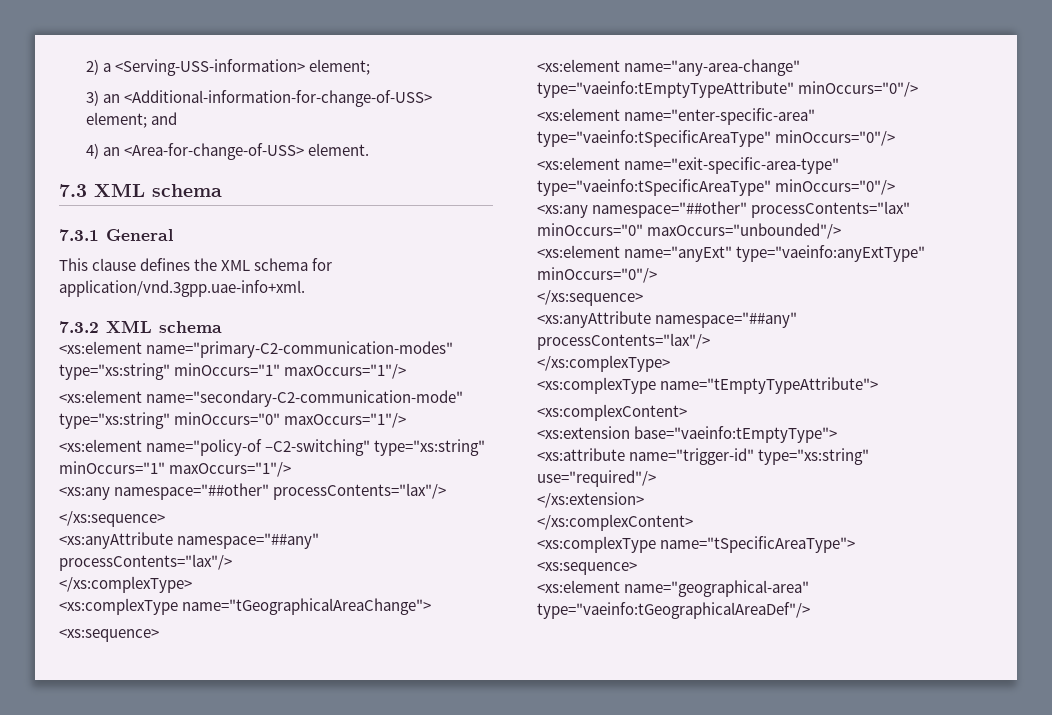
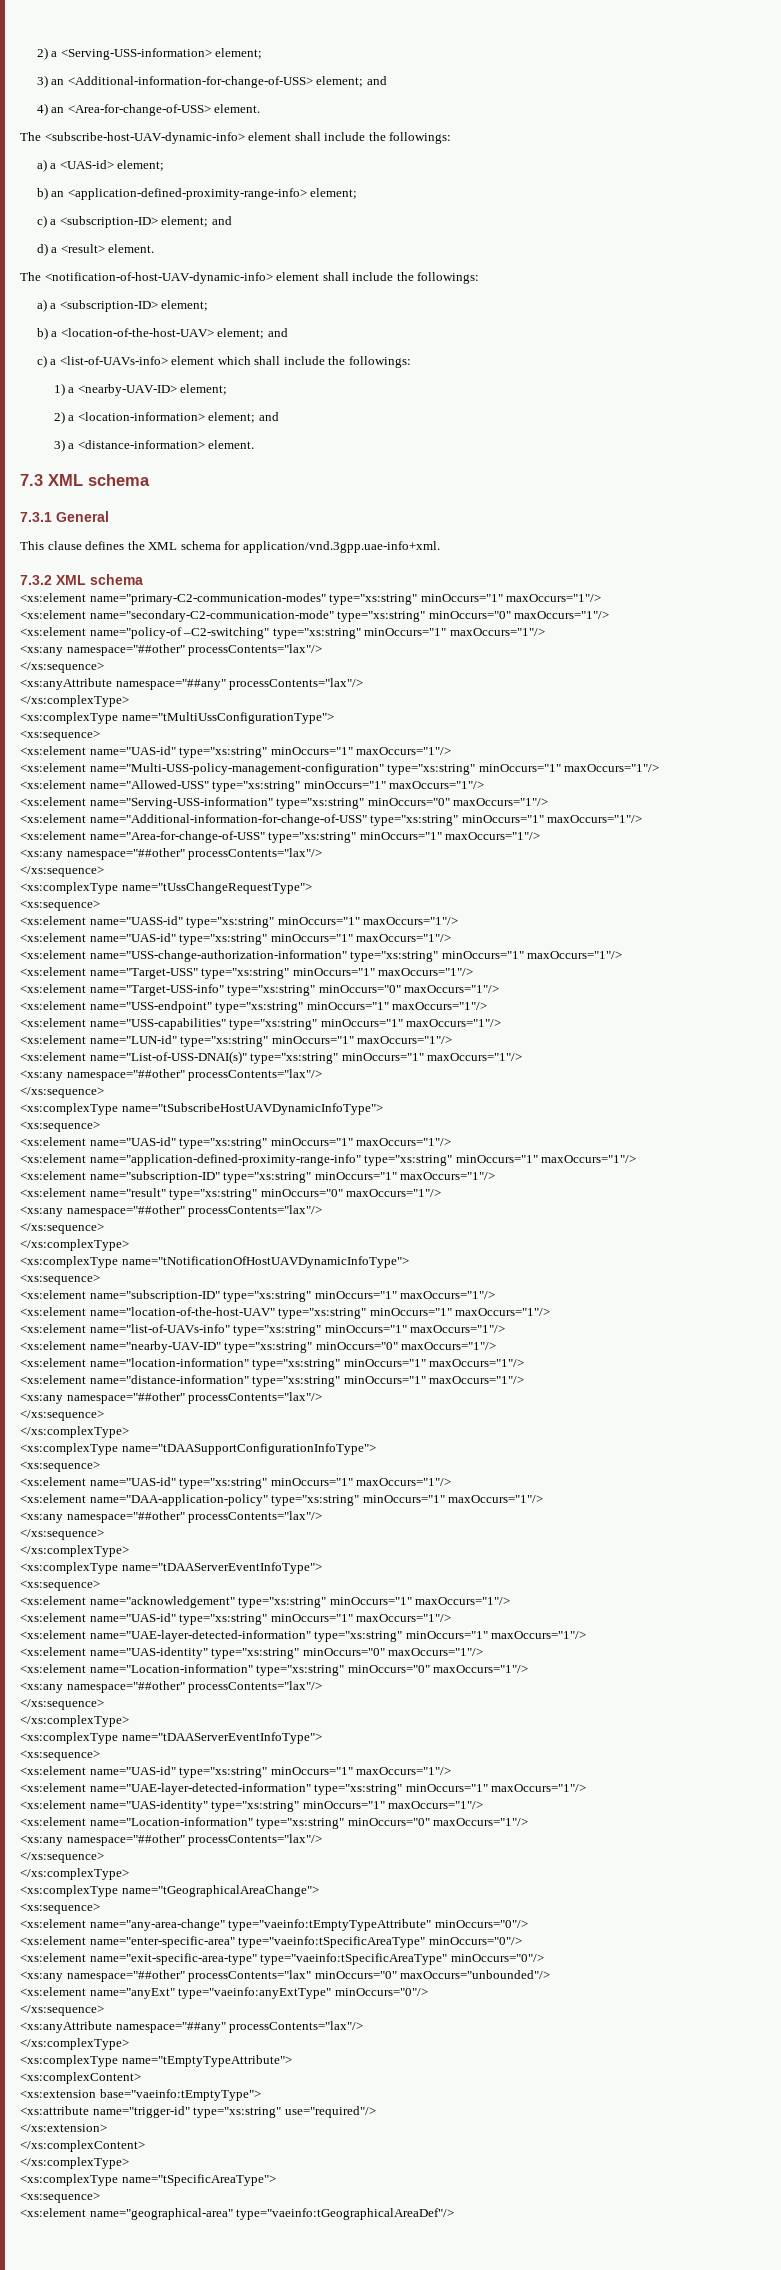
(369, 149) none -> [20,132,452,144] [36,159,165,172] [36,187,358,200] [36,215,232,228] [36,243,155,256] [20,272,480,284] [36,299,209,312] [36,327,288,340] [36,355,411,368] [53,383,228,396] [53,411,279,424] [53,439,255,452] // The <subscribe-host-UAV-dynamic-info> element shall include the followings: // a) a <UAS-id> element; // b) an <application-defined-proximity-range-info> element; // c) a <subscription-ID> element; and // d) a <result> element. // The <notification-of-host-UAV-dynamic-info> element shall include the followings: // a) a <subscription-ID> element; // b) a <location-of-the-host-UAV> element; and // c) a <list-of-UAVs-info> element which shall include the followings: // 1) a <nearby-UAV-ID> element; // 2) a <location-information> element; and // 3) a <distance-information> element.
(192, 584) none -> [20,712,334,724] [20,730,100,741] [20,746,452,758] [20,763,660,775] [20,780,485,792] [20,797,549,809] [20,814,643,826] [20,831,541,843] [20,848,323,860] [20,866,104,877] [20,882,312,894] [20,900,100,911] [20,916,459,928] [20,933,452,945] [20,950,623,962] [20,967,474,979] [20,984,500,996] [20,1001,488,1013] [20,1018,502,1030] [20,1035,453,1047] [20,1051,523,1064] [20,1069,323,1081] [20,1087,104,1098] [20,1103,383,1115] [20,1121,100,1132] [20,1137,452,1149] [20,1154,637,1166] [20,1171,496,1183] [20,1188,442,1200] [20,1205,323,1217] [20,1223,104,1234] [20,1239,129,1251] [20,1256,409,1268] [20,1274,100,1285] [20,1290,496,1302] [20,1307,551,1319] [20,1324,506,1336] [20,1341,497,1353] [20,1358,525,1370] [20,1375,525,1387] [20,1392,323,1404] [20,1410,104,1421] [20,1426,129,1438] [20,1443,376,1455] [20,1461,100,1472] [20,1477,452,1489] [20,1494,544,1506] [20,1511,323,1523] [20,1529,104,1540] [20,1545,129,1557] [20,1562,322,1574] [20,1580,100,1591] [20,1596,511,1608] [20,1613,452,1625] [20,1630,587,1642] [20,1647,484,1659] [20,1664,529,1676] [20,1681,323,1693] [20,1699,104,1710] [20,1715,129,1727] [20,1732,322,1744] [20,1750,100,1761] [20,1766,452,1778] [20,1783,587,1795] [20,1800,484,1812] [20,1817,529,1829] [20,1834,323,1846] [20,1852,104,1863] [20,1868,129,1880] // <xs:complexType name="tMultiUssConfigurationType"> // <xs:sequence> // <xs:element name="UAS-id" type="xs:string" minOccurs="1" maxOccurs="1"/> // <xs:element name="Multi-USS-policy-management-configuration" type="xs:string" minOccurs="1" maxOccurs="1"/> // <xs:element name="Allowed-USS" type="xs:string" minOccurs="1" maxOccurs="1"/> // <xs:element name="Serving-USS-information" type="xs:string" minOccurs="0" maxOccurs="1"/> // <xs:element name="Additional-information-for-change-of-USS" type="xs:string" minOccurs="1" maxOccurs="1"/> // <xs:element name="Area-for-change-of-USS" type="xs:string" minOccurs="1" maxOccurs="1"/> // <xs:any namespace="##other" processContents="lax"/> // </xs:sequence> // <xs:complexType name="tUssChangeRequestType"> // <xs:sequence> // <xs:element name="UASS-id" type="xs:string" minOccurs="1" maxOccurs="1"/> // <xs:element name="UAS-id" type="xs:string" minOccurs="1" maxOccurs="1"/> // <xs:element name="USS-change-authorization-information" type="xs:string" minOccurs="1" maxOccurs="1"/> // <xs:element name="Target-USS" type="xs:string" minOccurs="1" maxOccurs="1"/> // <xs:element name="Target-USS-info" type="xs:string" minOccurs="0" maxOccurs="1"/> // <xs:element name="USS-endpoint" type="xs:string" minOccurs="1" maxOccurs="1"/> // <xs:element name="USS-capabilities" type="xs:string" minOccurs="1" maxOccurs="1"/> // <xs:element name="LUN-id" type="xs:string" minOccurs="1" maxOccurs="1"/> // <xs:element name="List-of-USS-DNAI(s)" type="xs:string" minOccurs="1" maxOccurs="1"/> // <xs:any namespace="##other" processContents="lax"/> // </xs:sequence> // <xs:complexType name="tSubscribeHostUAVDynamicInfoType"> // <xs:sequence> // <xs:element name="UAS-id" type="xs:string" minOccurs="1" maxOccurs="1"/> // <xs:element name="application-defined-proximity-range-info" type="xs:string" minOccurs="1" maxOccurs="1"/> // <xs:element name="subscription-ID" type="xs:string" minOccurs="1" maxOccurs="1"/> // <xs:element name="result" type="xs:string" minOccurs="0" maxOccurs="1"/> // <xs:any namespace="##other" processContents="lax"/> // </xs:sequence> // </xs:complexType> // <xs:complexType name="tNotificationOfHostUAVDynamicInfoType"> // <xs:sequence> // <xs:element name="subscription-ID" type="xs:string" minOccurs="1" maxOccurs="1"/> // <xs:element name="location-of-the-host-UAV" type="xs:string" minOccurs="1" maxOccurs="1"/> // <xs:element name="list-of-UAVs-info" type="xs:string" minOccurs="1" maxOccurs="1"/> // <xs:element name="nearby-UAV-ID" type="xs:string" minOccurs="0" maxOccurs="1"/> // <xs:element name="location-information" type="xs:string" minOccurs="1" maxOccurs="1"/> // <xs:element name="distance-information" type="xs:string" minOccurs="1" maxOccurs="1"/> // <xs:any namespace="##other" processContents="lax"/> // </xs:sequence> // </xs:complexType> // <xs:complexType name="tDAASupportConfigurationInfoType"> // <xs:sequence> // <xs:element name="UAS-id" type="xs:string" minOccurs="1" maxOccurs="1"/> // <xs:element name="DAA-application-policy" type="xs:string" minOccurs="1" maxOccurs="1"/> // <xs:any namespace="##other" processContents="lax"/> // </xs:sequence> // </xs:complexType> // <xs:complexType name="tDAAServerEventInfoType"> // <xs:sequence> // <xs:element name="acknowledgement" type="xs:string" minOccurs="1" maxOccurs="1"/> // <xs:element name="UAS-id" type="xs:string" minOccurs="1" maxOccurs="1"/> // <xs:element name="UAE-layer-detected-information" type="xs:string" minOccurs="1" maxOccurs="1"/> // <xs:element name="UAS-identity" type="xs:string" minOccurs="0" maxOccurs="1"/> // <xs:element name="Location-information" type="xs:string" minOccurs="0" maxOccurs="1"/> // <xs:any namespace="##other" processContents="lax"/> // </xs:sequence> // </xs:complexType> // <xs:complexType name="tDAAServerEventInfoType"> // <xs:sequence> // <xs:element name="UAS-id" type="xs:string" minOccurs="1" maxOccurs="1"/> // <xs:element name="UAE-layer-detected-information" type="xs:string" minOccurs="1" maxOccurs="1"/> // <xs:element name="UAS-identity" type="xs:string" minOccurs="1" maxOccurs="1"/> // <xs:element name="Location-information" type="xs:string" minOccurs="0" maxOccurs="1"/> // <xs:any namespace="##other" processContents="lax"/> // </xs:sequence> // </xs:complexType>
(693, 522) none -> [20,2157,129,2169] // </xs:complexType>

